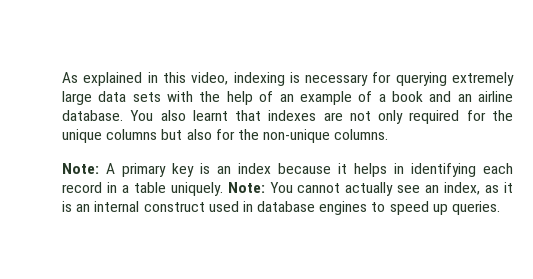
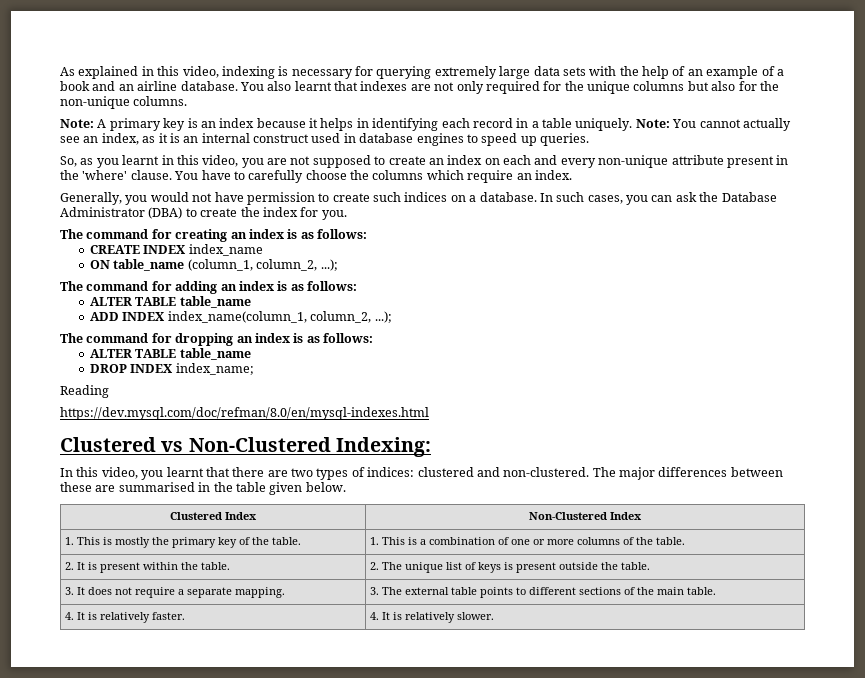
(501, 208) none -> [60,155,789,168] [60,170,572,183] [60,192,777,205] [60,207,347,220] [60,229,367,242] [89,244,263,256] [89,259,338,271] [60,281,357,294] [89,296,251,308] [89,311,392,323] [60,333,373,346] [89,348,251,360] [89,363,254,375] [60,385,109,398] [60,407,429,420] [60,437,431,457] [60,467,783,480] [60,482,346,495] [170,512,257,520] [529,512,642,520] [65,537,302,548] [370,537,686,545] [65,562,231,573] [370,562,651,573] [65,587,286,598] [370,587,717,598] [65,612,186,623] [370,612,495,623] // So, as you learnt in this video, you are not supposed to create an index on each and every non-unique attribute present in the 'where' clause. You have to carefully choose the columns which require an index. // Generally, you would not have permission to create such indices on a database. In such cases, you can ask the Database Administrator (DBA) to create the index for you. // The command for creating an index is as follows: // CREATE INDEX index_name // ON table_name (column_1, column_2, ...); // The command for adding an index is as follows: // ALTER TABLE table_name // ADD INDEX index_name(column_1, column_2, ...); // The command for dropping an index is as follows: // ALTER TABLE table_name // DROP INDEX index_name; // Reading // https://dev.mysql.com/doc/refman/8.0/en/mysql-indexes.html // Clustered vs Non-Clustered Indexing: // In this video, you learnt that there are two types of indices: clustered and non-clustered. The major differences between these are summarised in the table given below. // Clustered Index | Non-Clustered Index // 1. This is mostly the primary key of the table. | 1. This is a combination of one or more columns of the table. // 2. It is present within the table. | 2. The unique list of keys is present outside the table. // 3. It does not require a separate mapping. | 3. The external table points to different sections of the main table. // 4. It is relatively faster. | 4. It is relatively slower.

